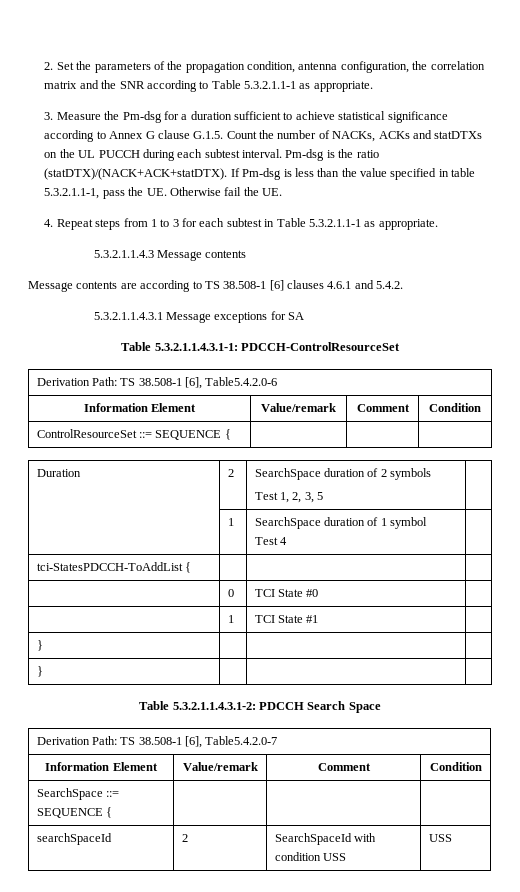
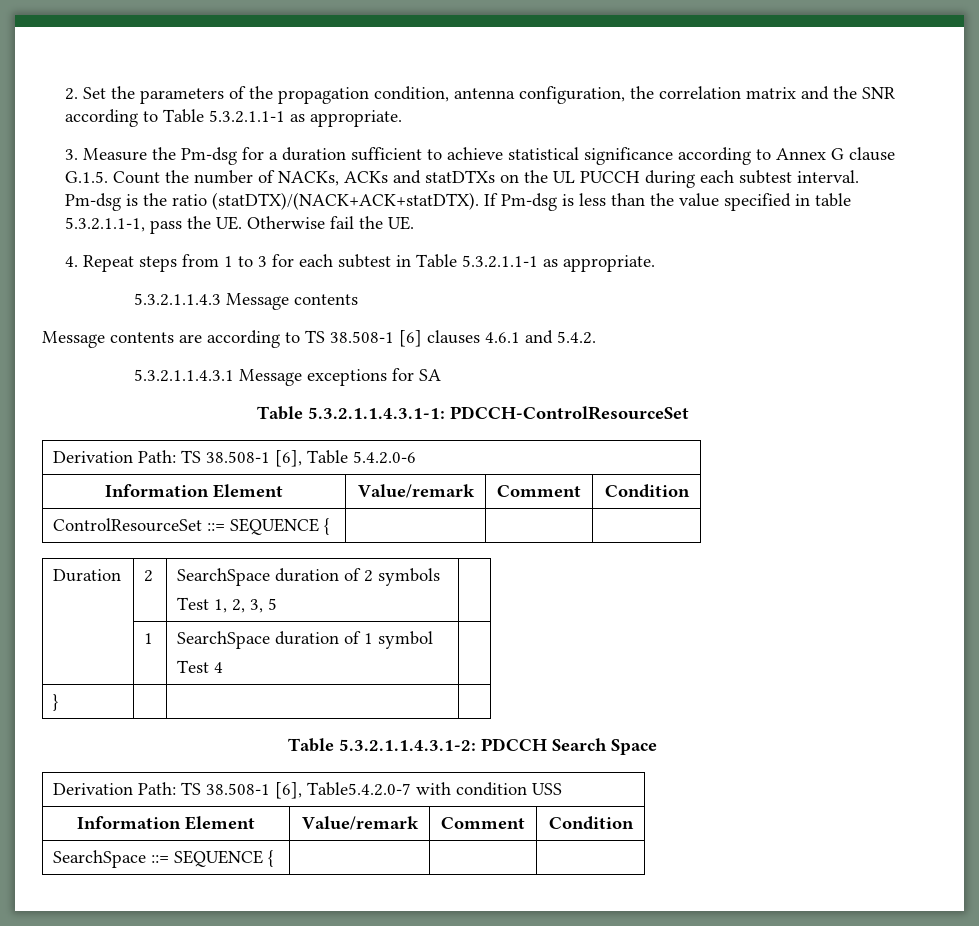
[205,377,278,386] Table5.4.2.0-6 -> [307,450,417,464] Table 5.4.2.0-6
[36,562,191,573] [227,589,234,597] [254,589,319,597] [227,615,234,623] [254,615,319,623] [36,640,43,651] // tci-StatesPDCCH-ToAddList { | | | // | 0 | TCI State #0 | // | 1 | TCI State #1 | // } | | | -> (224, 667) none
(278, 740) none -> [416,782,563,796] with condition USS
[36,833,112,845] [181,834,188,842] [274,833,376,845] [274,852,346,861] [428,834,452,842] // searchSpaceId | 2 | SearchSpaceId with condition USS | USS -> (274, 858) none

